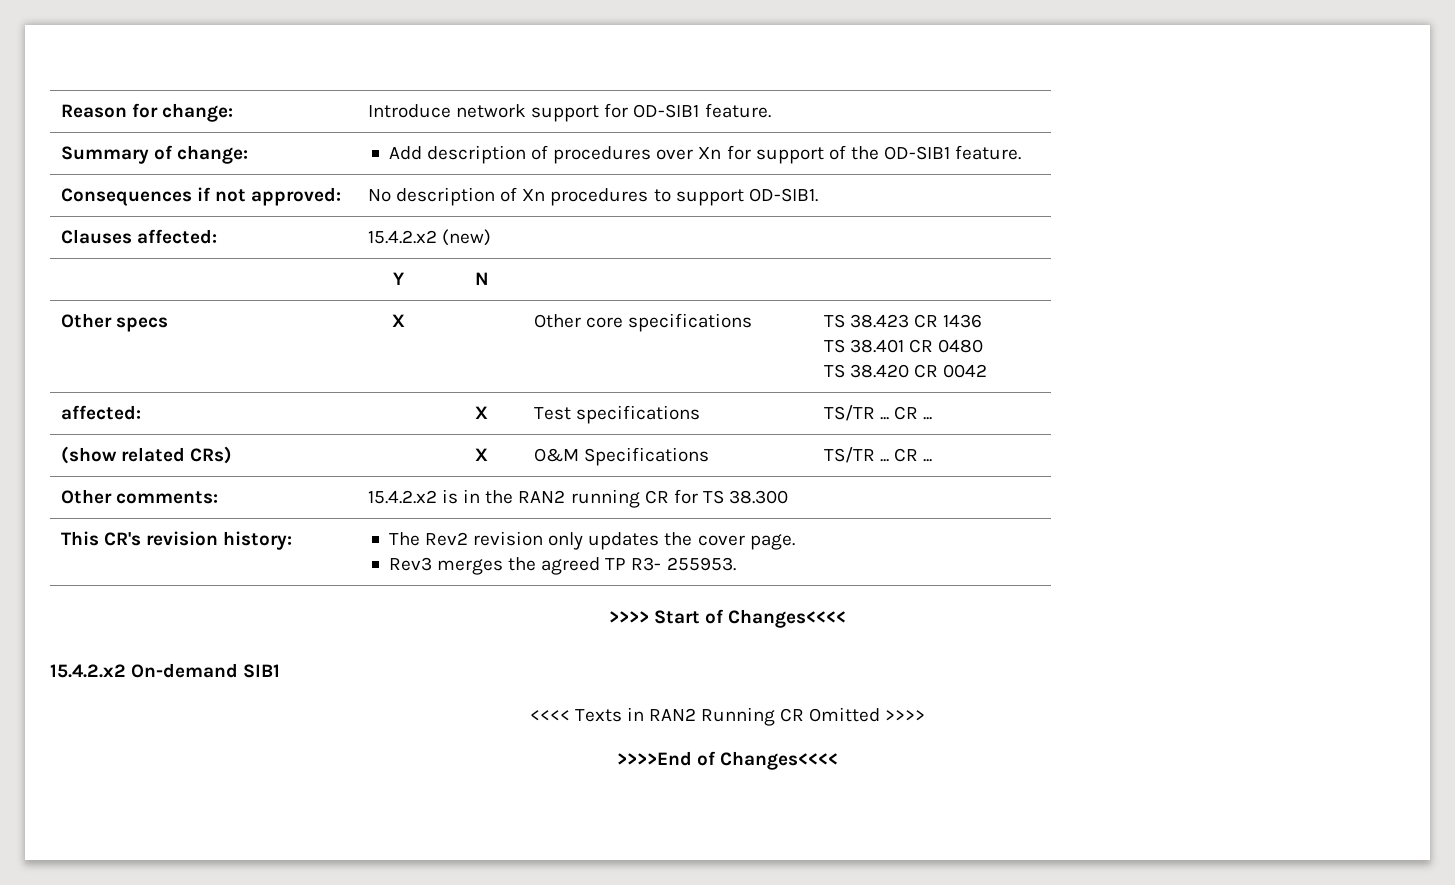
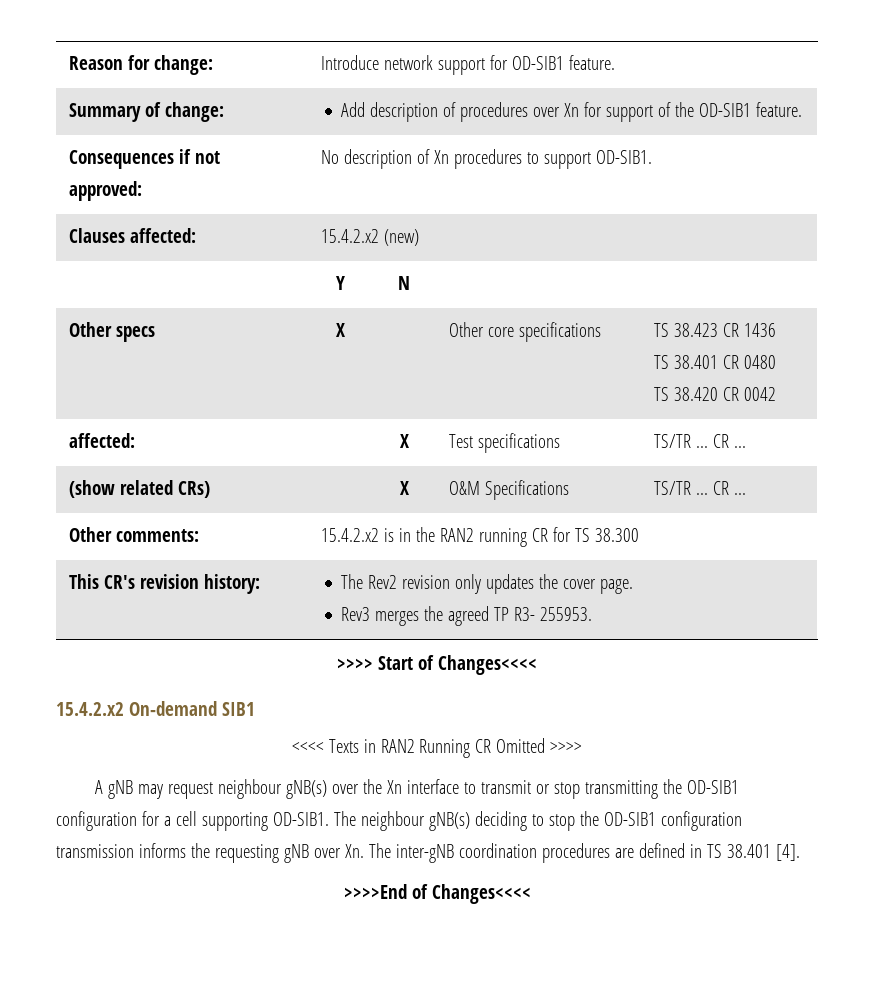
(926, 715) none -> [94,779,739,799] [56,811,742,831] [56,843,800,863] // A gNB may request neighbour gNB(s) over the Xn interface to transmit or stop transmitting the OD-SIB1 configuration for a cell supporting OD-SIB1. The neighbour gNB(s) deciding to stop the OD-SIB1 configuration transmission informs the requesting gNB over Xn. The inter-gNB coordination procedures are defined in TS 38.401 [4].

